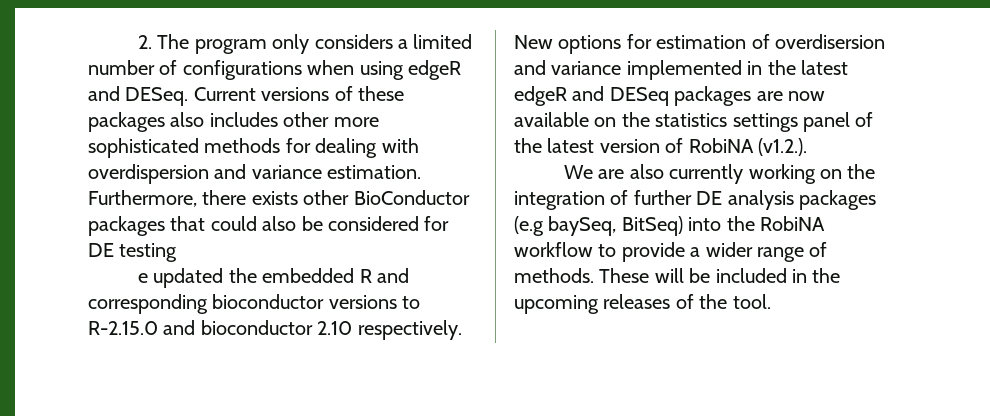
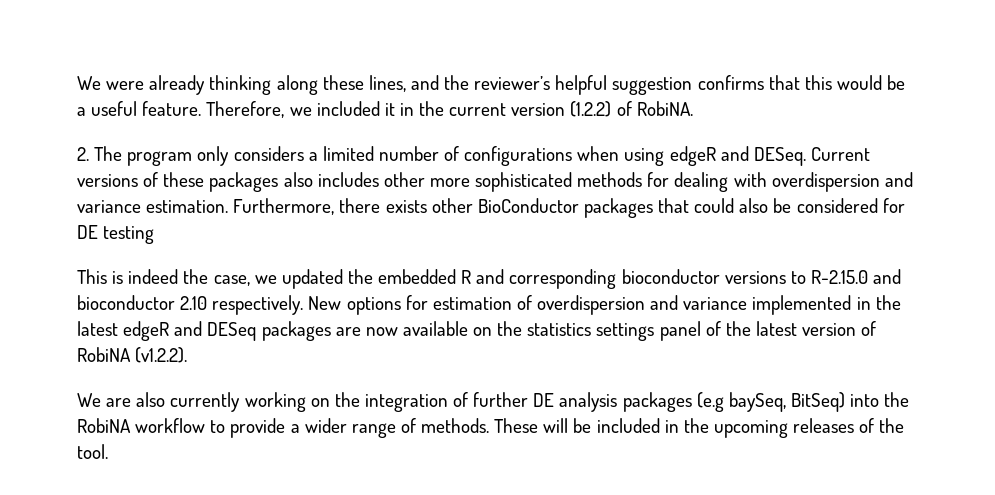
(137, 42) none -> [77,75,906,95] [77,101,693,118] We were already thinking along these lines, and the reviewer’s helpful suggestion confirms that this would be a useful feature. Therefore, we included it in the current version (1.2.2) of RobiNA. //
[137,273,148,283] e -> [77,269,277,286] This is indeed the case, we
[775,34,885,49] overdisersion -> [537,295,646,315] overdispersion
[758,138,807,156] (v1.2.). -> [135,347,188,363] (v1.2.2).

